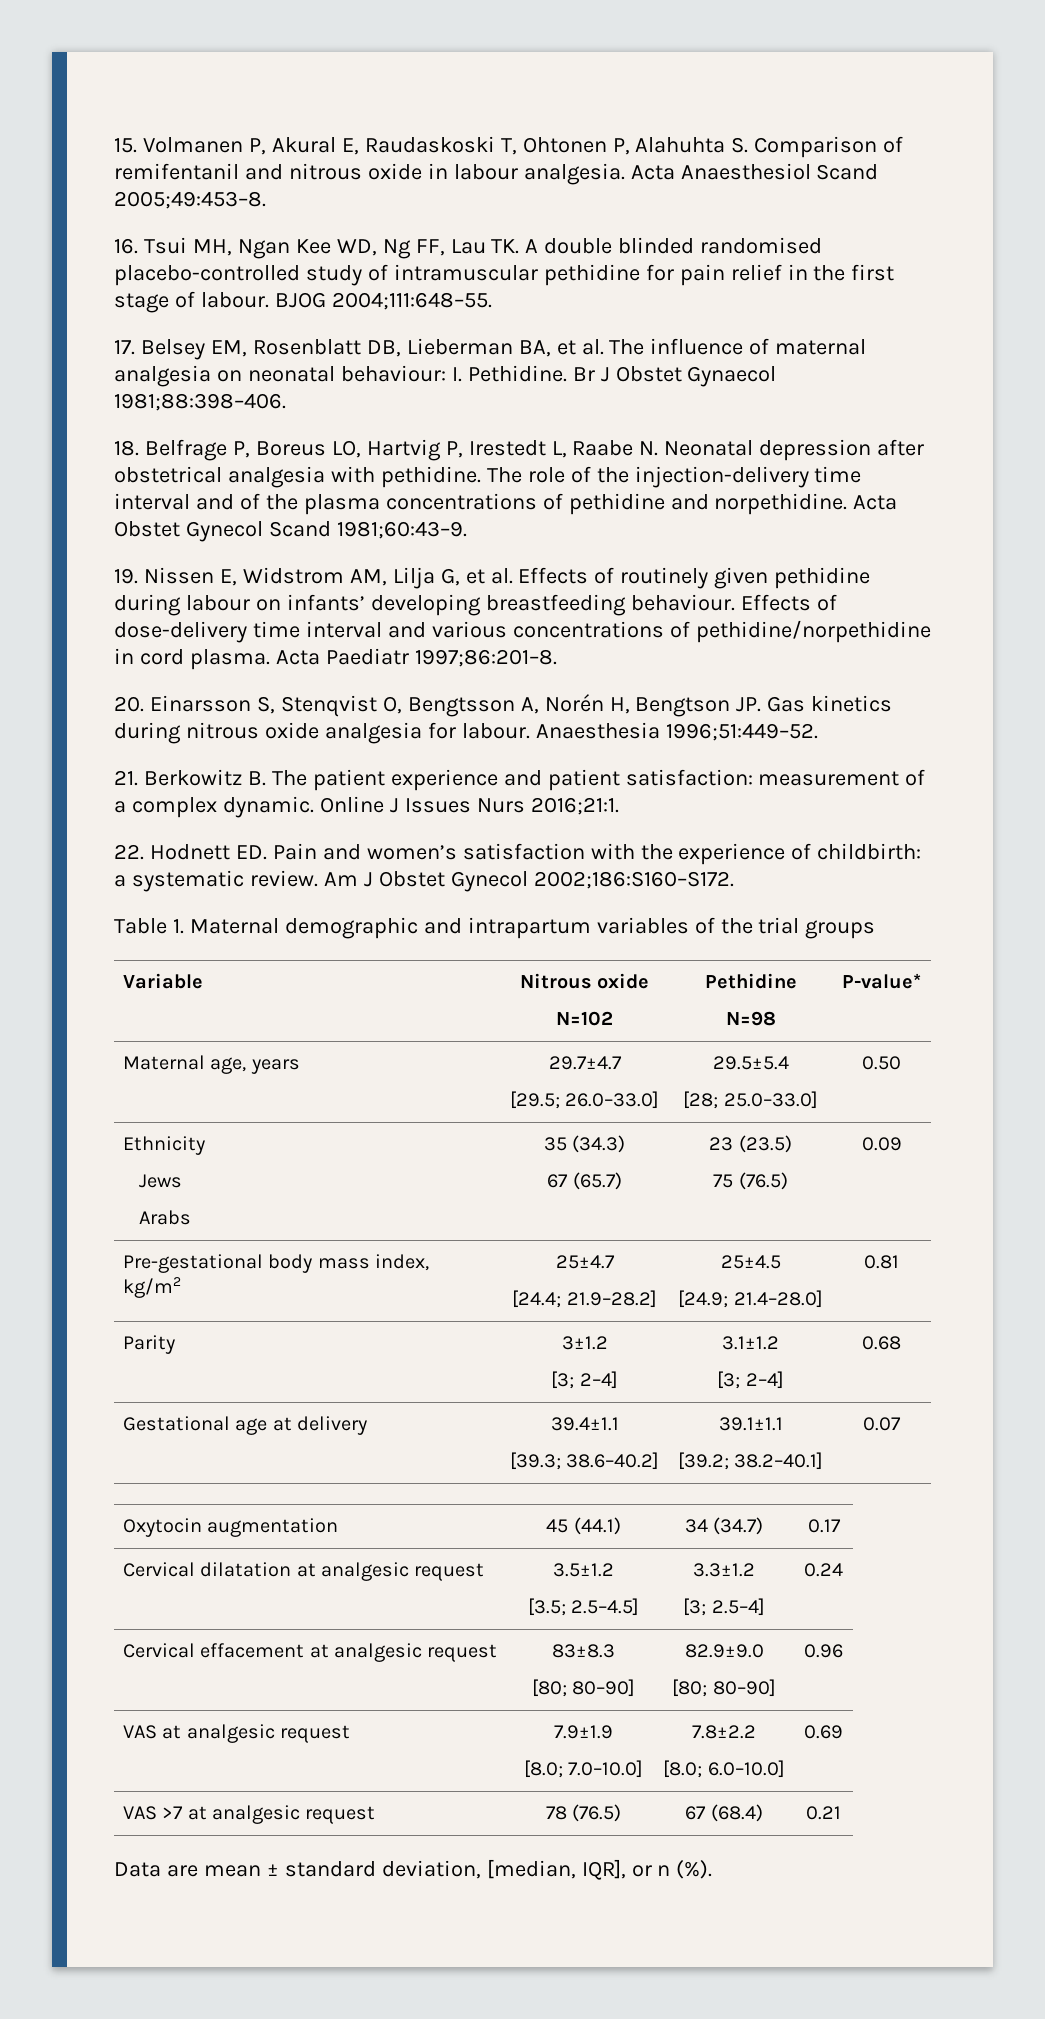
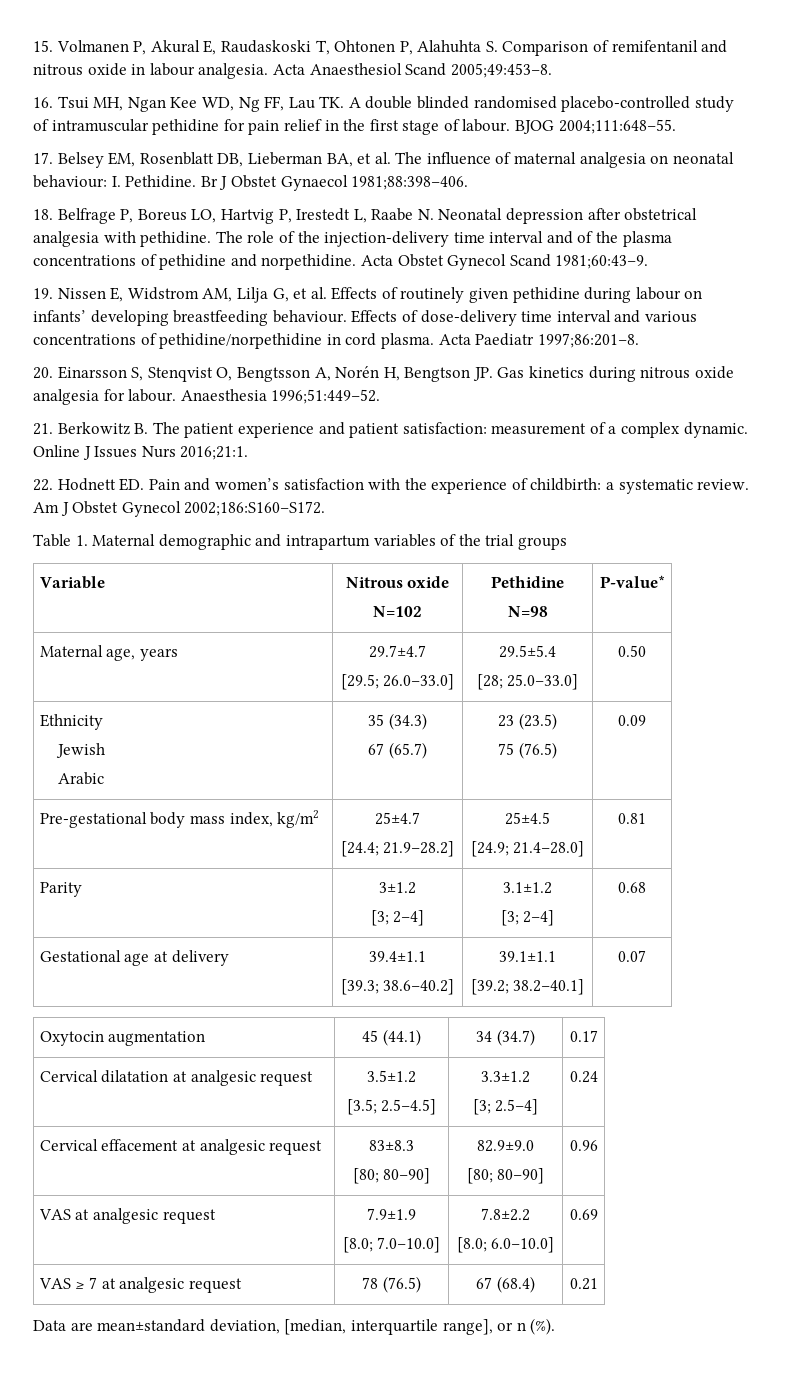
[139,1174,183,1188] [139,1210,192,1225] Jews // Arabs -> [55,743,105,758] [57,772,104,785] Jewish // Arabic
[162,1806,184,1819] >7 -> [75,1277,98,1289] ≥ 7
[203,1859,626,1880] mean ± standard deviation, [median, IQR], -> [97,1319,493,1335] mean±standard deviation, [median, interquartile range],

